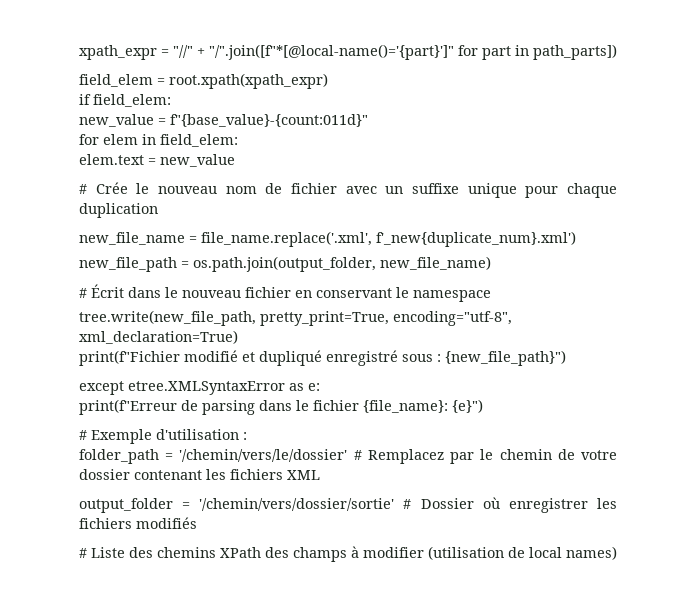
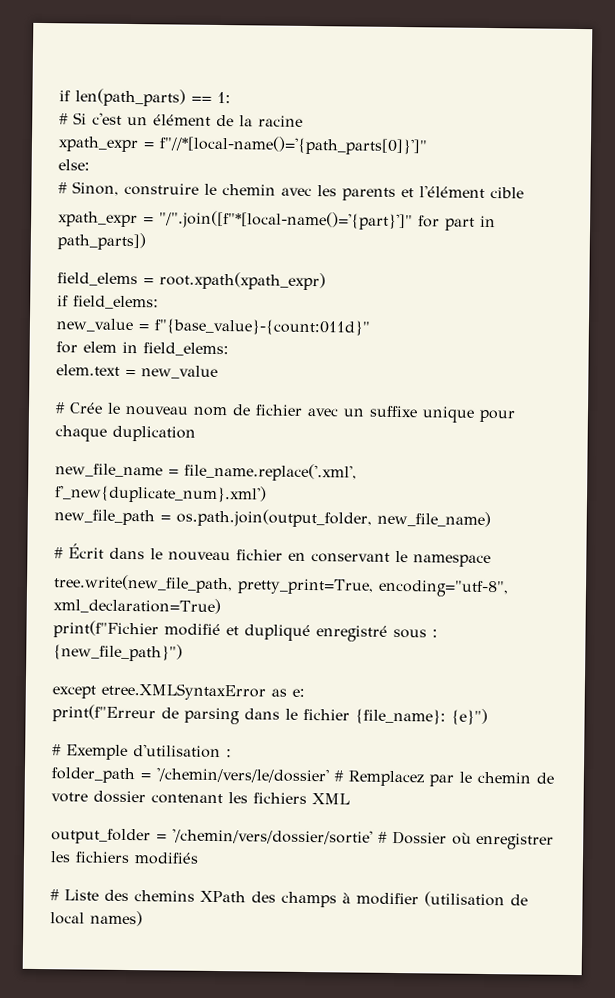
[79,44,454,60] xpath_expr = "//" + "/".join([f"*[@local-name()='{part}']" -> [59,88,231,107] [59,112,303,127] [58,135,428,156] [58,159,90,171] [58,181,524,201] [58,210,413,231] if len(path_parts) == 1: // # Si c'est un élément de la racine // xpath_expr = f"//*[local-name()='{path_parts[0]}']" // else: // # Sinon, construire le chemin avec les parents et l'élément cible // xpath_expr = "/".join([f"*[local-name()='{part}']"
[79,74,153,87] field_elem -> [57,272,138,287] field_elems
[93,94,171,107] field_elem: -> [73,295,159,310] field_elems:
[160,134,238,147] field_elem: -> [143,342,229,357] field_elems:

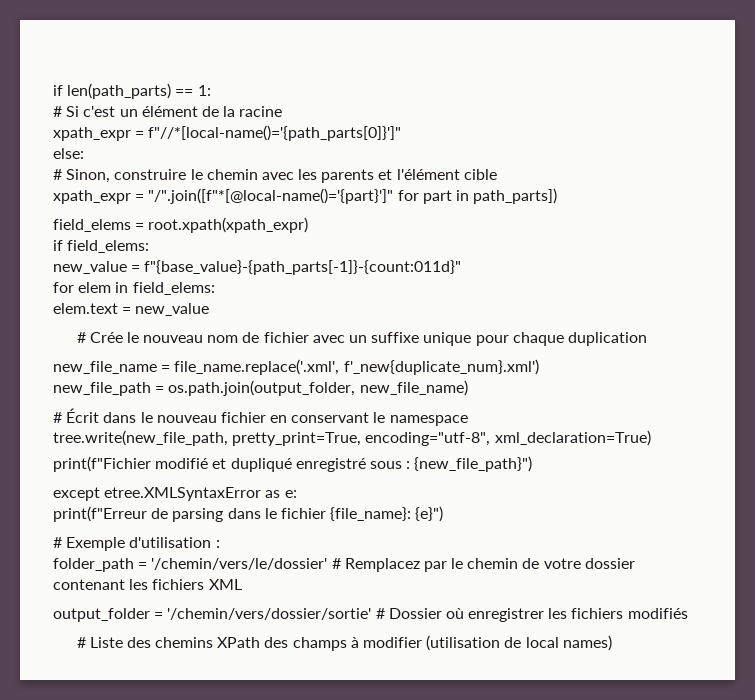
[159,210,413,231] "/".join([f"*[local-name()='{part}']" -> [148,188,394,204] "/".join([f"*[@local-name()='{part}']"
[154,318,370,336] f"{base_value}-{count:011d}" -> [144,260,462,275] f"{base_value}-{path_parts[-1]}-{count:011d}"

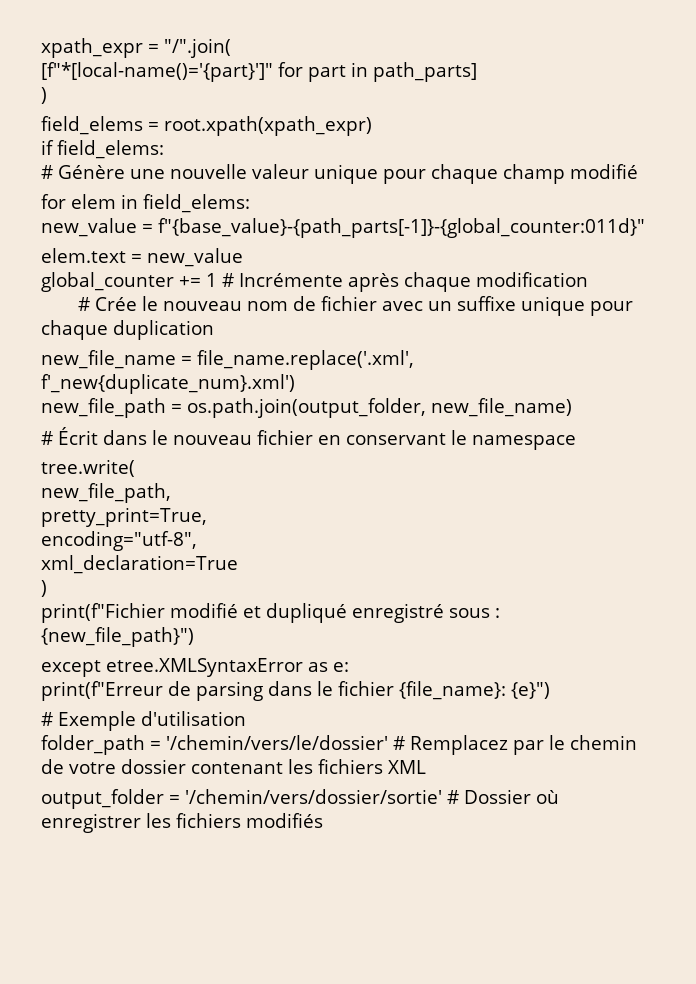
[53,83,211,99] [53,106,283,117] [53,125,402,141] [53,148,84,159] [53,169,497,183] [53,188,394,204] if len(path_parts) == 1: // # Si c'est un élément de la racine // xpath_expr = f"//*[local-name()='{path_parts[0]}']" // else: // # Sinon, construire le chemin avec les parents et l'élément cible // xpath_expr = "/".join([f"*[@local-name()='{part}']" -> [41,38,231,58] [41,62,273,82] xpath_expr = "/".join( // [f"*[local-name()='{part}']"
[473,188,558,204] path_parts]) -> [373,62,478,82] [41,87,47,104] path_parts] // )
[53,260,462,275] new_value = f"{base_value}-{path_parts[-1]}-{count:011d}" -> [41,164,638,184] # Génère une nouvelle valeur unique pour chaque champ modifié
(215, 288) none -> [41,218,645,238] // new_value = f"{base_value}-{path_parts[-1]}-{global_counter:011d}"
(210, 309) none -> [41,272,588,292] // global_counter += 1 # Incrémente après chaque modification
[53,430,228,446] tree.write(new_file_path, -> [41,459,135,477] [41,483,171,503] tree.write( // new_file_path, //
(362, 439) none -> (207, 517) //
[494,430,651,446] xml_declaration=True) -> [41,555,238,574] [41,580,47,597] // xml_declaration=True // )
[215,540,220,548] : -> (246, 718) none
[76,635,612,651] // # Liste des chemins XPath des champs à modifier (utilisation de local names) -> (323, 820) none

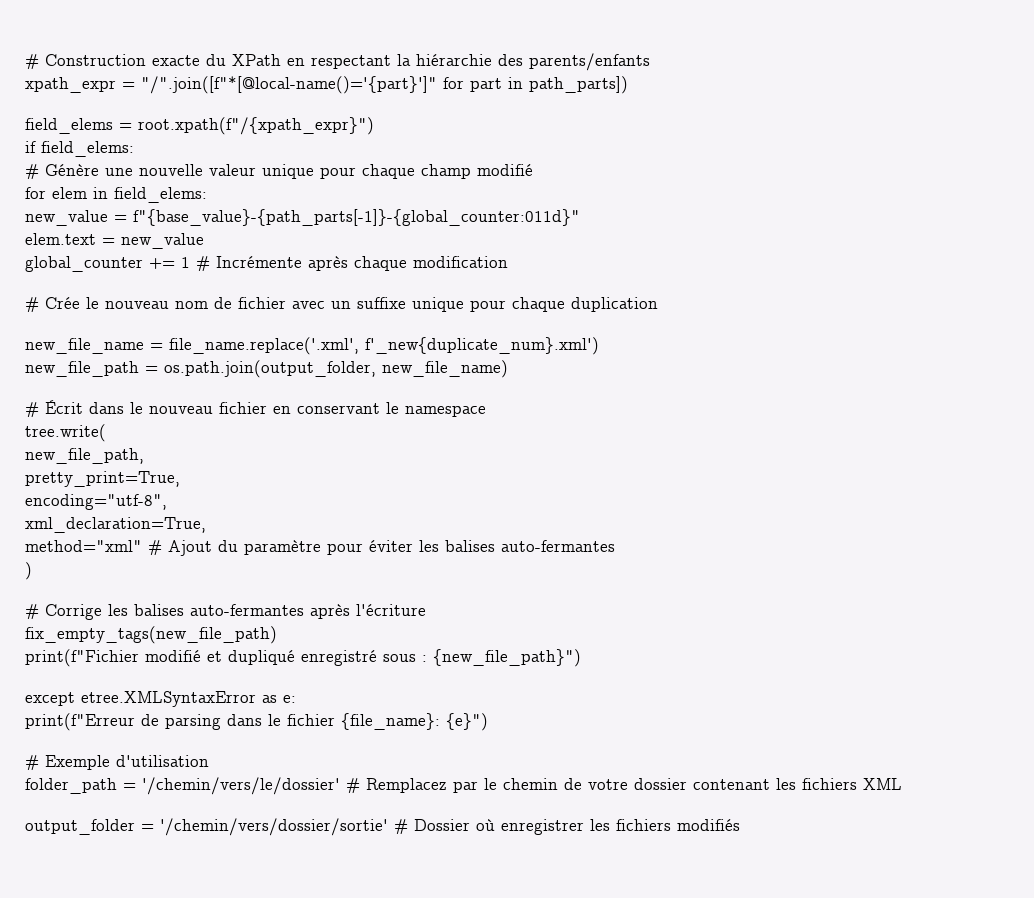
[41,38,231,58] [41,62,273,82] xpath_expr = "/".join( // [f"*[local-name()='{part}']" -> [25,53,650,71] [25,76,437,94] # Construction exacte du XPath en respectant la hiérarchie des parents/enfants // xpath_expr = "/".join([f"*[@local-name()='{part}']"
[373,62,478,82] [41,87,47,104] path_parts] // ) -> [529,76,628,94] path_parts])
[164,116,372,136] root.xpath(xpath_expr) -> [138,117,374,135] root.xpath(f"/{xpath_expr}")
[41,555,238,574] [41,580,47,597] xml_declaration=True // ) -> [25,517,206,533] [25,540,615,556] [25,562,32,580] [25,604,426,620] [25,626,277,644] xml_declaration=True, // method="xml" # Ajout du paramètre pour éviter les balises auto-fermantes // ) // # Corrige les balises auto-fermantes après l'écriture // fix_empty_tags(new_file_path)

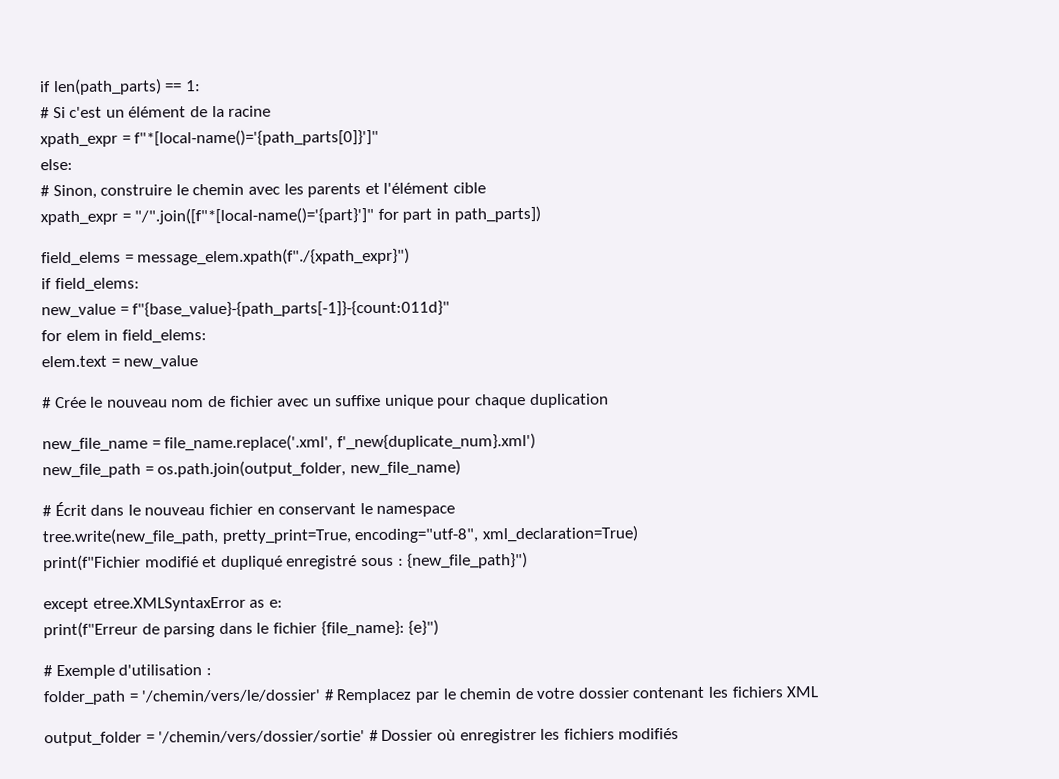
[25,53,650,71] [25,76,437,94] # Construction exacte du XPath en respectant la hiérarchie des parents/enfants // xpath_expr = "/".join([f"*[@local-name()='{part}']" -> [39,78,201,96] [40,105,272,119] [40,128,380,148] [40,158,73,171] [40,182,486,200] [40,206,375,226] if len(path_parts) == 1: // # Si c'est un élément de la racine // xpath_expr = f"*[local-name()='{path_parts[0]}']" // else: // # Sinon, construire le chemin avec les parents et l'élément cible // xpath_expr = "/".join([f"*[local-name()='{part}']"
[138,117,374,135] root.xpath(f"/{xpath_expr}") -> [137,247,411,266] message_elem.xpath(f"./{xpath_expr}")
[25,164,533,179] # Génère une nouvelle valeur unique pour chaque champ modifié -> [41,300,451,319] new_value = f"{base_value}-{path_parts[-1]}-{count:011d}"
[25,209,580,226] // new_value = f"{base_value}-{path_parts[-1]}-{global_counter:011d}" -> (207, 336) none
[25,256,508,272] // global_counter += 1 # Incrémente après chaque modification -> (199, 362) none
[25,424,106,442] [25,448,144,464] tree.write( // new_file_path, // -> [42,528,218,546] tree.write(new_file_path,
(180, 479) // -> (351, 536) none
[25,517,206,533] [25,540,615,556] [25,562,32,580] [25,604,426,620] [25,626,277,644] // xml_declaration=True, // method="xml" # Ajout du paramètre pour éviter les balises auto-fermantes // ) // # Corrige les balises auto-fermantes après l'écriture // fix_empty_tags(new_file_path) -> [481,525,638,543] xml_declaration=True)
(209, 761) none -> [205,668,212,676] :

